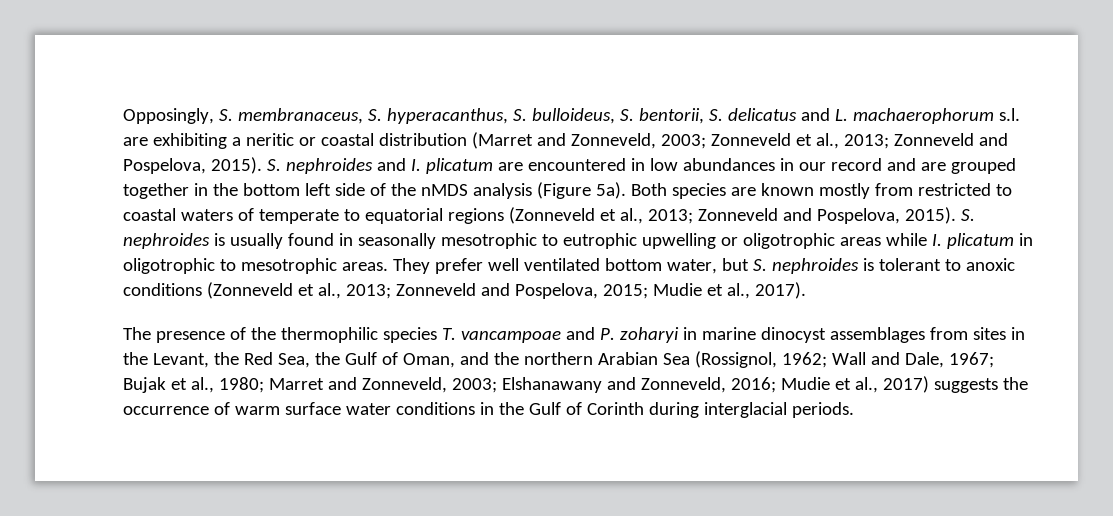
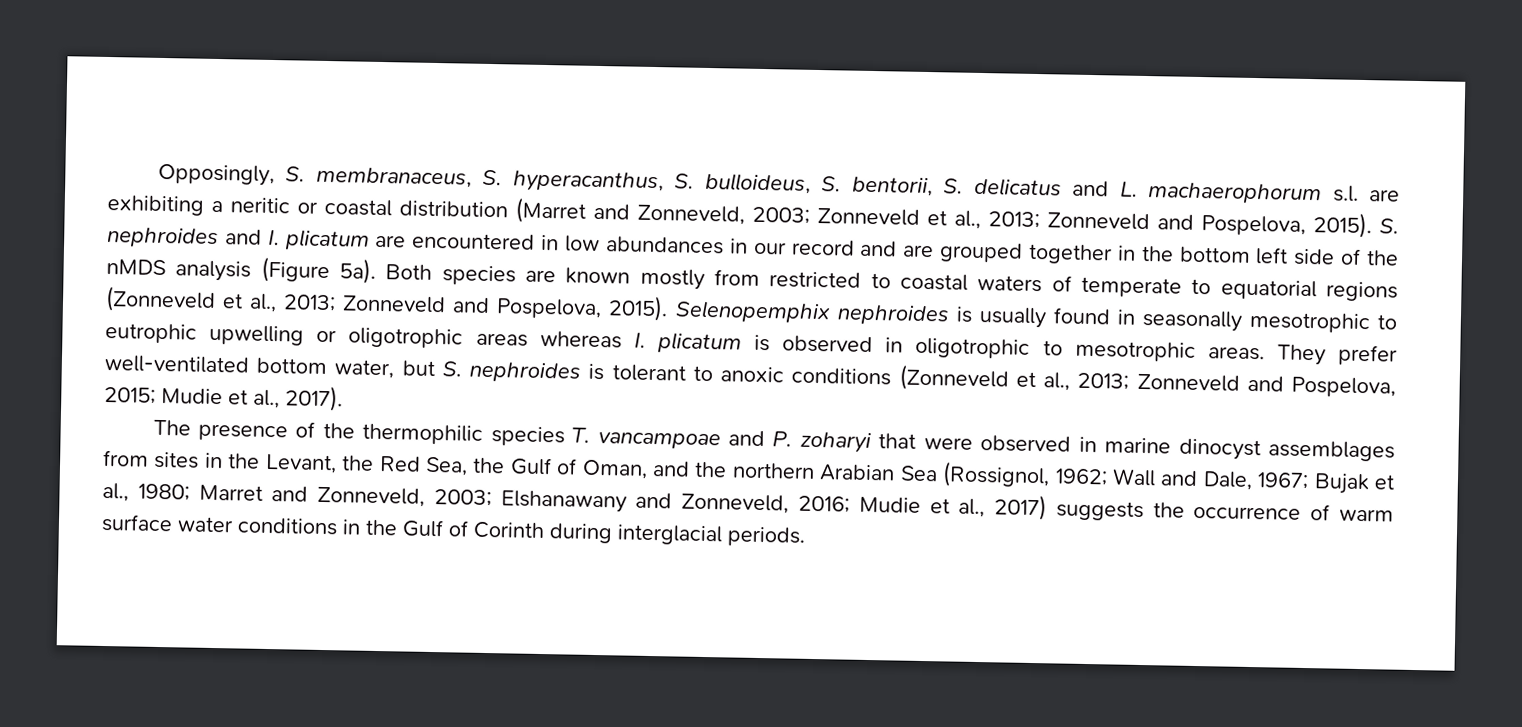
[960,209,975,221] S. -> [674,300,831,324] Selenopemphix
[885,233,1014,249] while I. plicatum -> [539,330,874,354] whereas I. plicatum is observed
[487,258,600,271] well ventilated -> [104,354,250,374] well-ventilated
(679, 335) none -> [878,433,1072,453] that were observed

